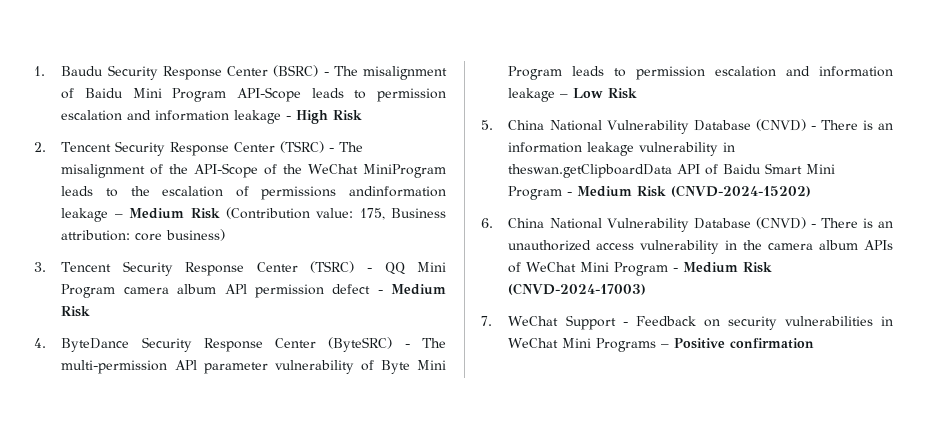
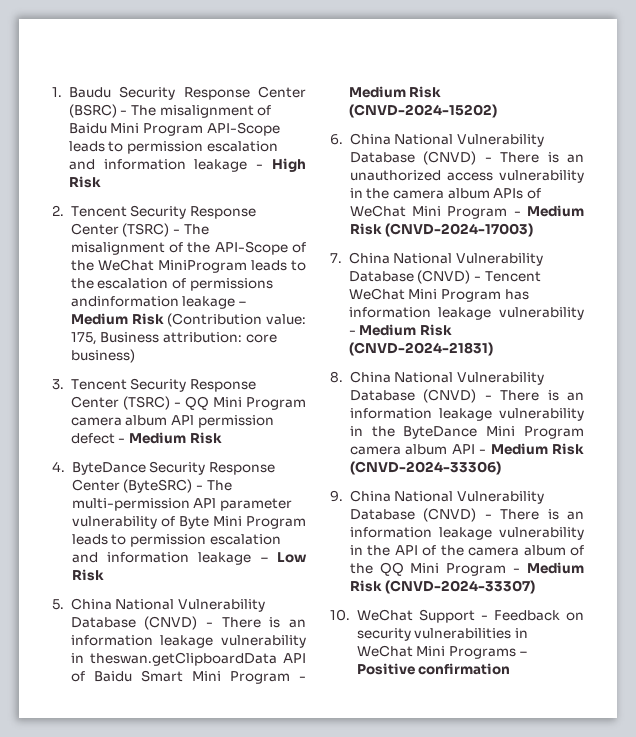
(492, 321) none -> [348,252,544,266] [348,270,541,284] [348,288,529,302] [348,307,584,320] [348,324,453,336] [348,342,493,356] [330,371,545,385] [349,389,584,403] [349,408,584,421] [349,426,584,439] [349,443,584,455] [349,461,501,475] [330,490,545,504] [349,508,584,522] [349,527,584,540] [349,545,584,556] [349,562,584,576] [349,580,536,594] [330,609,350,621] China National Vulnerability Database (CNVD) - Tencent WeChat Mini Program has information leakage vulnerability - Medium Risk (CNVD-2024-21831) // 8. China National Vulnerability Database (CNVD) - There is an information leakage vulnerability in the ByteDance Mini Program camera album API - Medium Risk (CNVD-2024-33306) // 9. China National Vulnerability Database (CNVD) - There is an information leakage vulnerability in the API of the camera album of the QQ Mini Program - Medium Risk (CNVD-2024-33307) // 10.

